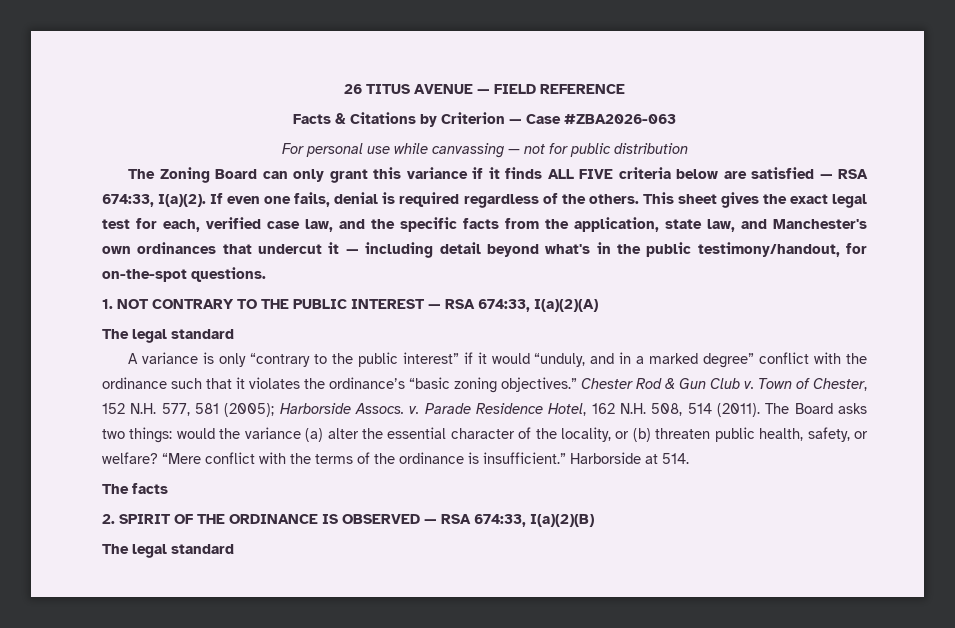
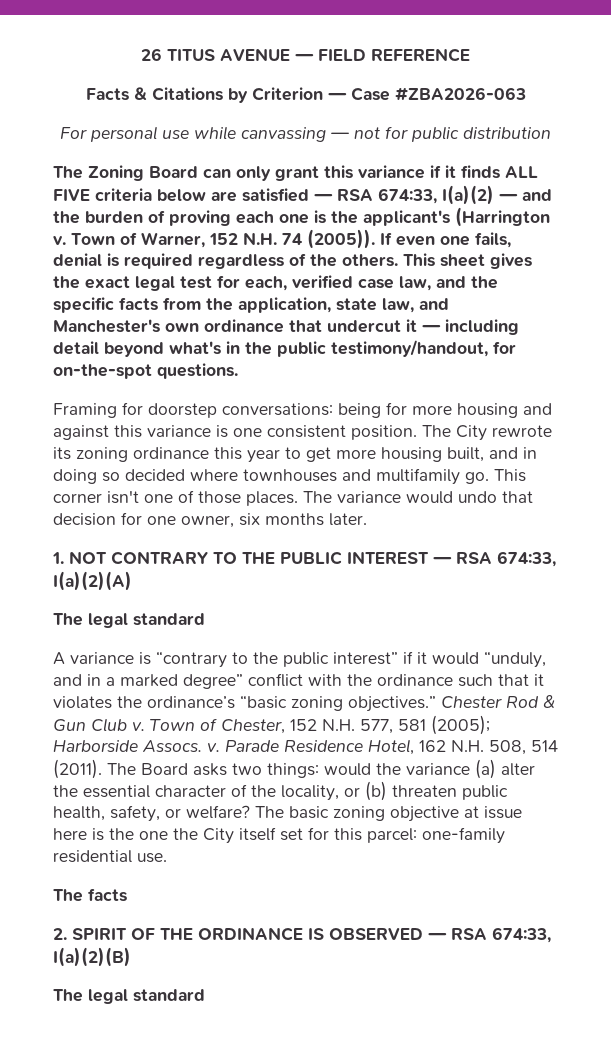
[158,194,207,207] I(a)(2). -> [442,185,552,205] [53,207,550,227] [53,229,375,249] I(a)(2) — and the burden of proving each one is the applicant's (Harrington v. Town of Warner, 152 N.H. 74 (2005)).
[137,242,217,254] ordinances -> [204,319,284,333] ordinance
(266, 274) none -> [53,402,552,418] [53,425,552,441] [53,447,537,463] [53,468,526,485] [53,490,533,506] [53,512,367,528] // Framing for doorstep conversations: being for more housing and against this variance is one consistent position. The City rewrote its zoning ordinance this year to get more housing built, and in doing so decided where townhouses and multifamily go. This corner isn't one of those places. The variance would undo that decision for one owner, six months later.
[218,353,246,367] only -> (151, 658) none
[162,452,689,464] “Mere conflict with the terms of the ordinance is insufficient.” Harborside at 514. -> [255,806,522,822] [53,827,505,844] [53,850,167,863] The basic zoning objective at issue here is the one the City itself set for this parcel: one-family residential use.

